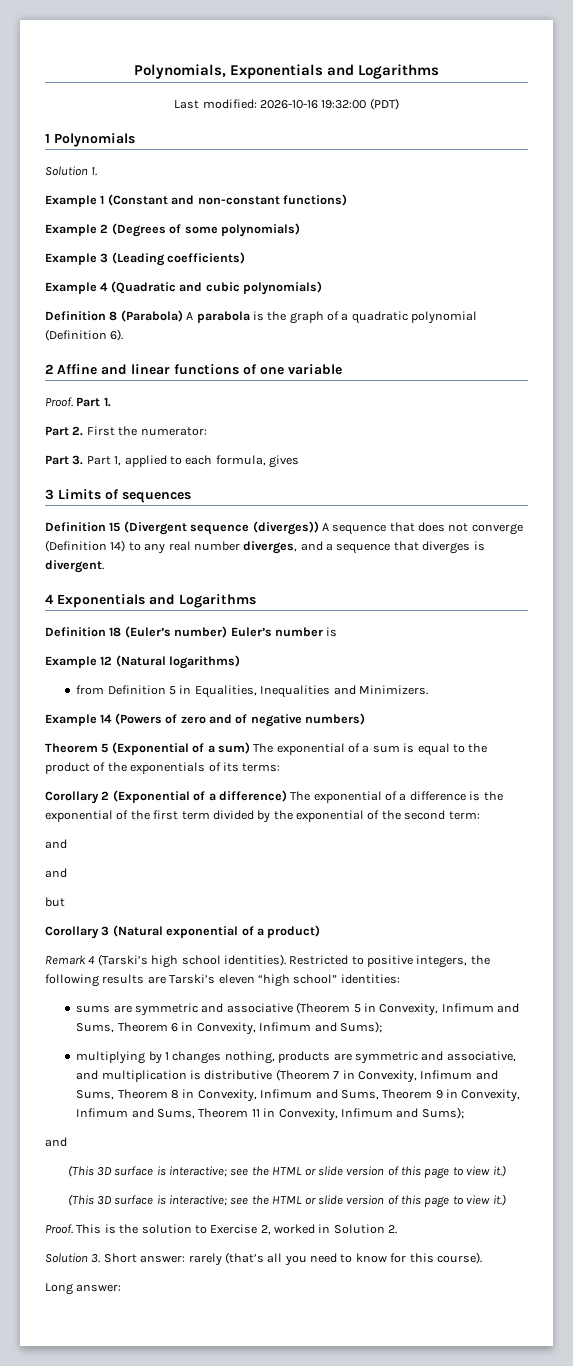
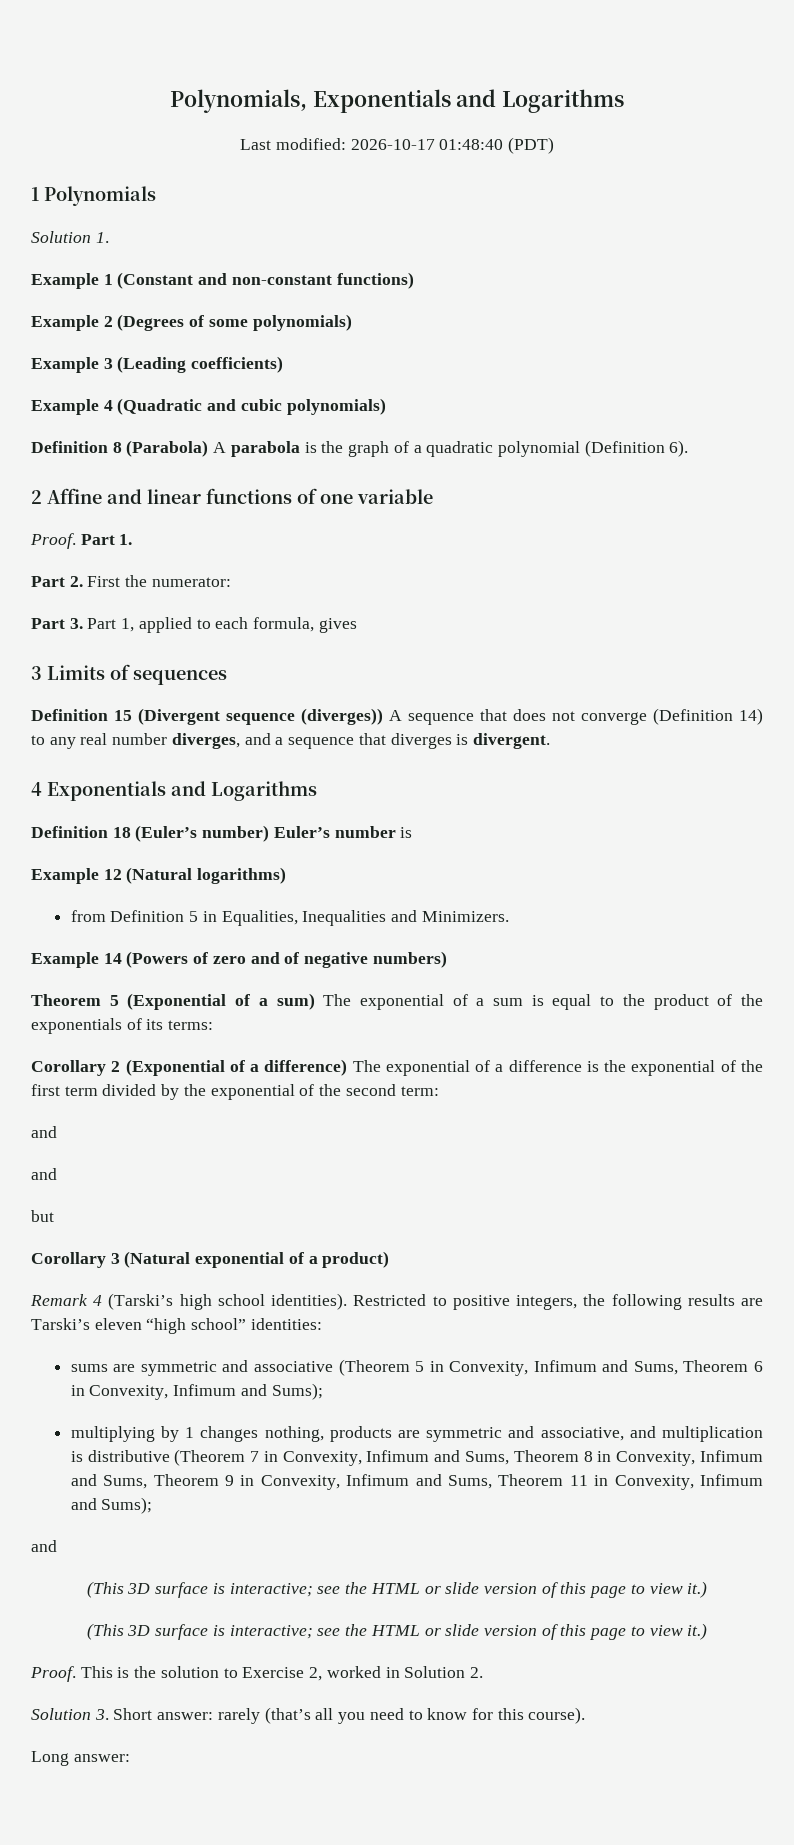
[260,100,367,109] 2026-10-16 19:32:00 -> [350,139,504,150] 2026-10-17 01:48:40

